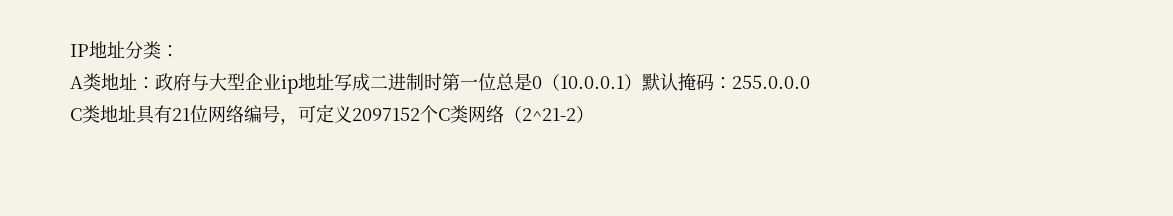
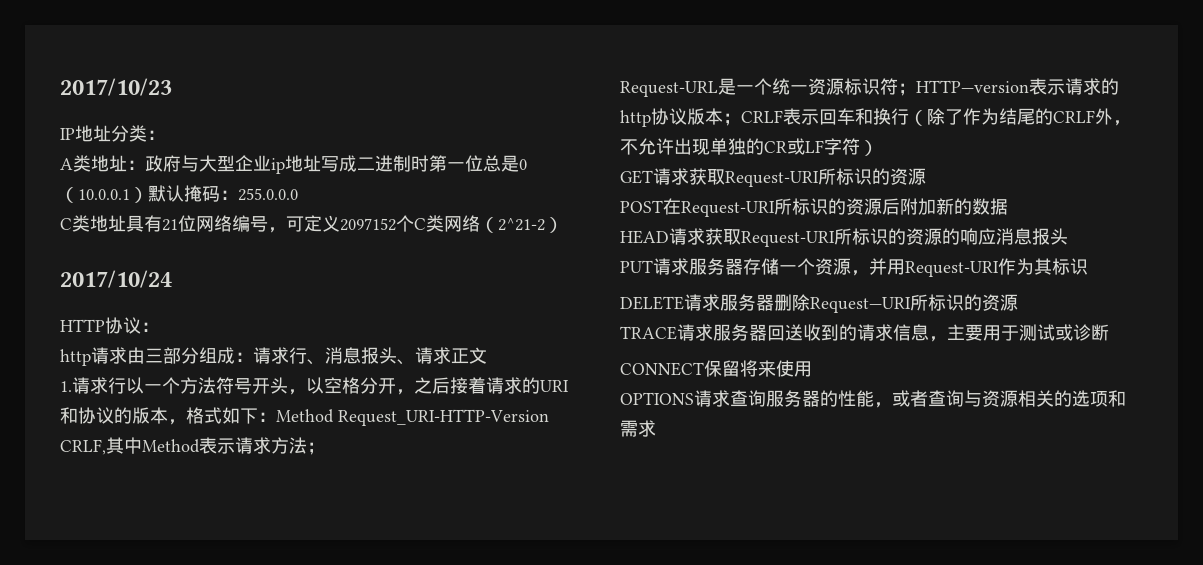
(70, 50) none -> [60,78,172,96] 2017/10/23 //
(594, 114) none -> [60,270,172,288] [60,317,159,334] [60,347,487,366] [60,377,569,395] [60,407,549,426] [60,437,325,455] [620,78,1119,97] [620,108,1131,127] [620,138,878,156] [620,168,926,187] [620,198,1008,217] [620,228,1068,247] [620,258,1088,277] [620,294,1018,313] [620,324,1109,342] [620,360,812,377] [620,390,1126,408] [620,420,656,437] // 2017/10/24 // HTTP协议： // http请求由三部分组成：请求行、消息报头、请求正文 // 1.请求行以一个方法符号开头，以空格分开，之后接着请求的URI和协议的版本，格式如下：Method Request_URI-HTTP-Version CRLF,其中Method表示请求方法； // Request-URL是一个统一资源标识符；HTTP—version表示请求的http协议版本；CRLF表示回车和换行（除了作为结尾的CRLF外，不允许出现单独的CR或LF字符） // GET请求获取Request-URI所标识的资源 // POST在Request-URI所标识的资源后附加新的数据 // HEAD请求获取Request-URI所标识的资源的响应消息报头 // PUT请求服务器存储一个资源，并用Request-URI作为其标识 // DELETE请求服务器删除Request—URI所标识的资源 // TRACE请求服务器回送收到的请求信息，主要用于测试或诊断 // CONNECT保留将来使用 // OPTIONS请求查询服务器的性能，或者查询与资源相关的选项和需求

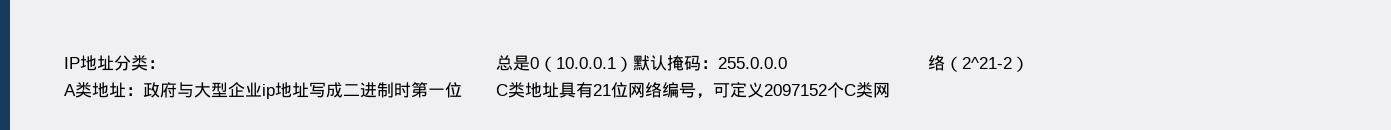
[60,78,172,96] 2017/10/23 // -> (64, 63) none
[60,270,172,288] [60,317,159,334] [60,347,487,366] [60,377,569,395] [60,407,549,426] [60,437,325,455] [620,78,1119,97] [620,108,1131,127] [620,138,878,156] [620,168,926,187] [620,198,1008,217] [620,228,1068,247] [620,258,1088,277] [620,294,1018,313] [620,324,1109,342] [620,360,812,377] [620,390,1126,408] [620,420,656,437] // 2017/10/24 // HTTP协议： // http请求由三部分组成：请求行、消息报头、请求正文 // 1.请求行以一个方法符号开头，以空格分开，之后接着请求的URI和协议的版本，格式如下：Method Request_URI-HTTP-Version CRLF,其中Method表示请求方法； // Request-URL是一个统一资源标识符；HTTP—version表示请求的http协议版本；CRLF表示回车和换行（除了作为结尾的CRLF外，不允许出现单独的CR或LF字符） // GET请求获取Request-URI所标识的资源 // POST在Request-URI所标识的资源后附加新的数据 // HEAD请求获取Request-URI所标识的资源的响应消息报头 // PUT请求服务器存储一个资源，并用Request-URI作为其标识 // DELETE请求服务器删除Request—URI所标识的资源 // TRACE请求服务器回送收到的请求信息，主要用于测试或诊断 // CONNECT保留将来使用 // OPTIONS请求查询服务器的性能，或者查询与资源相关的选项和需求 -> (1029, 64) none

